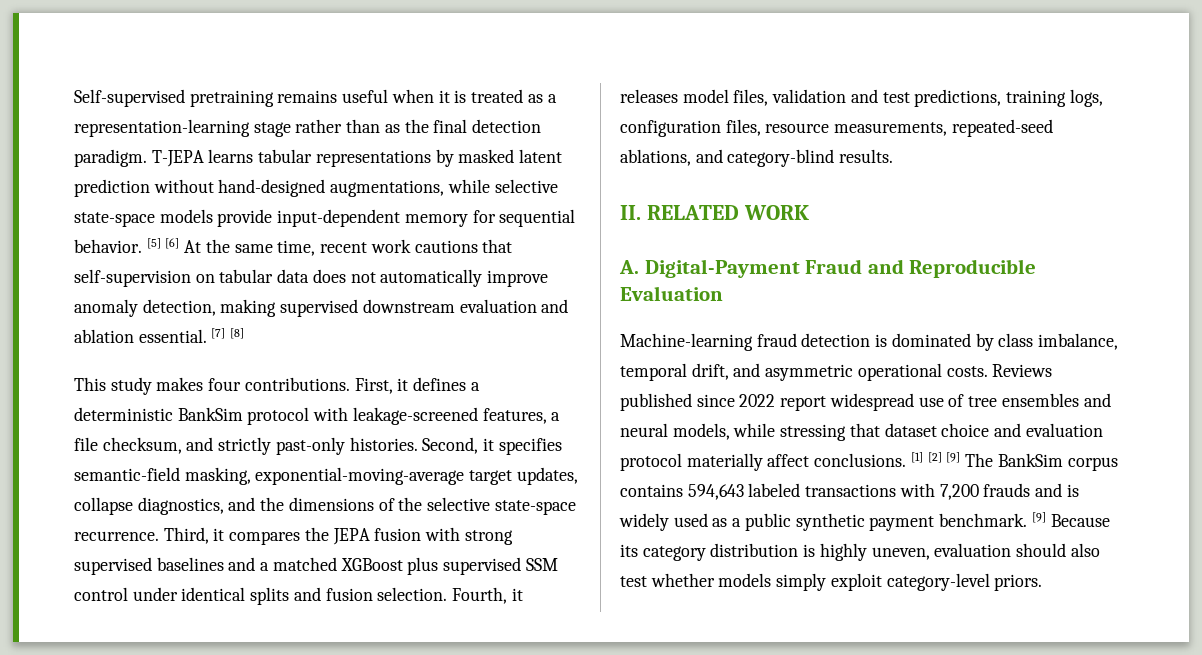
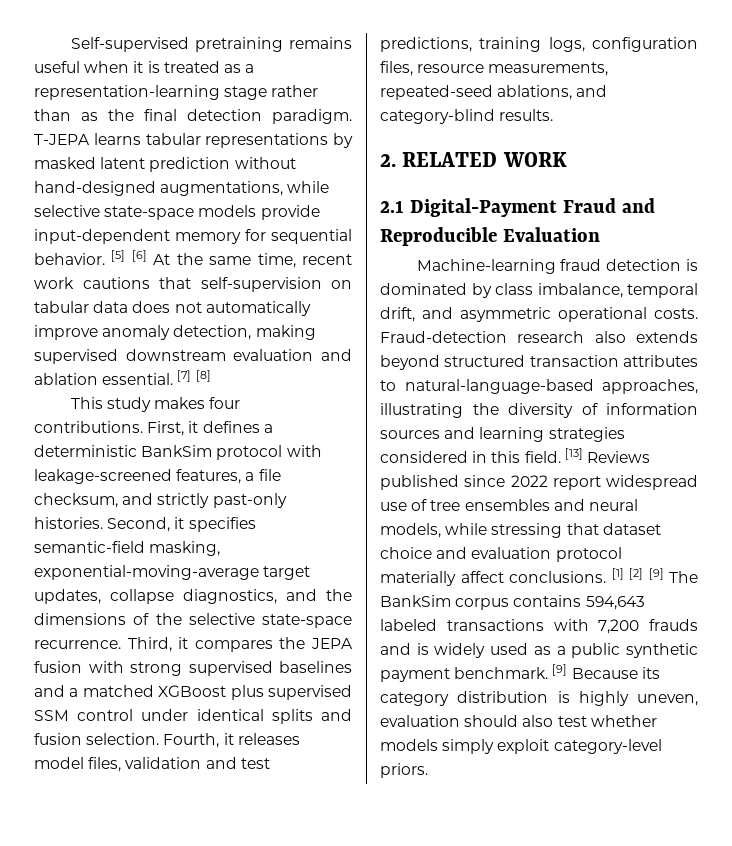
[620,205,641,220] II. -> [380,154,396,167] 2.
[619,260,639,274] A. -> [380,200,404,213] 2.1
(988, 371) none -> [380,331,698,343] [380,355,698,370] [380,379,698,394] [380,403,698,418] [380,427,625,442] [380,448,583,463] Fraud-detection research also extends beyond structured transaction attributes to natural-language-based approaches, illustrating the diversity of information sources and learning strategies considered in this field. [13]

